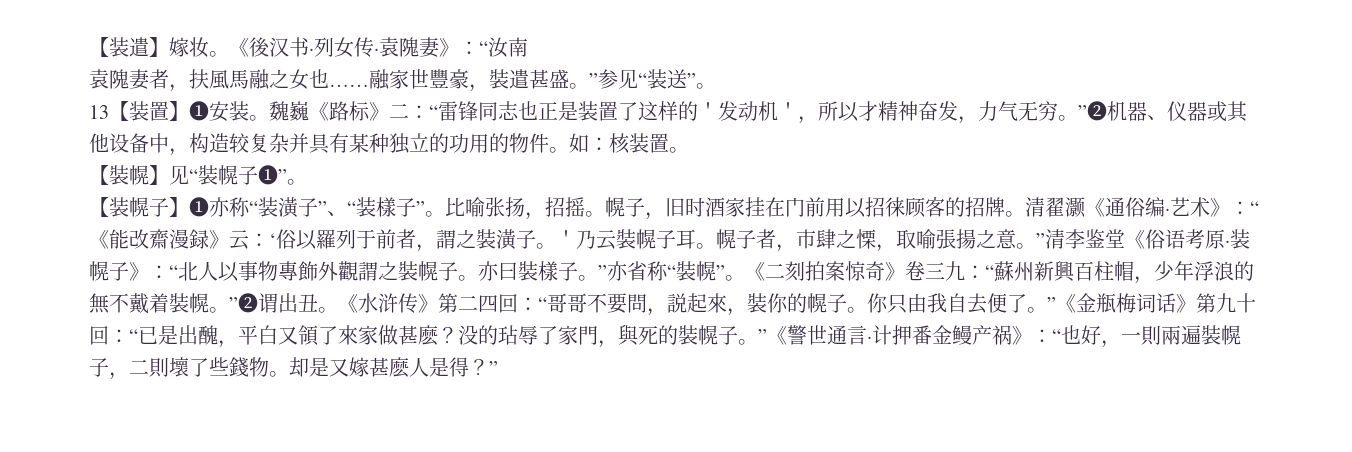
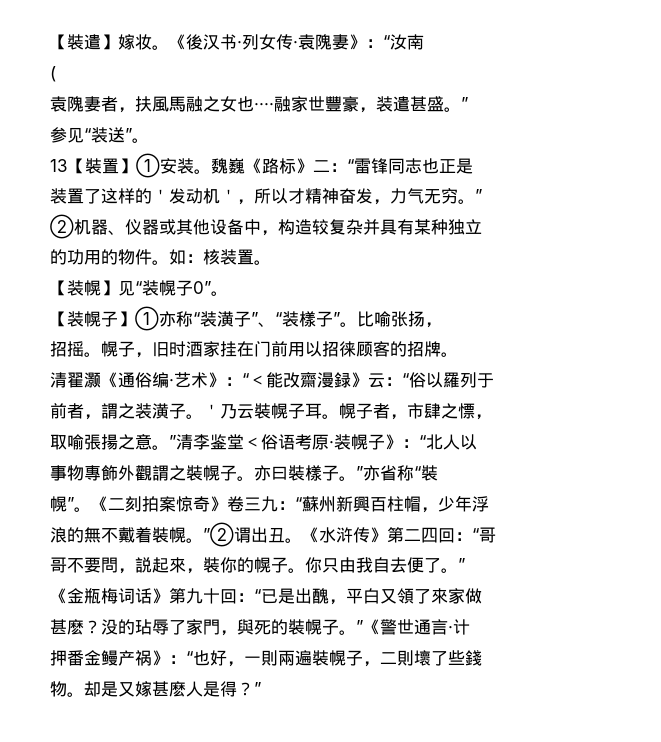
[89,37,129,57] 【装 -> [50,34,84,50] 【裝
(528, 47) none -> [50,66,56,82] // (
[329,84,369,87] …… -> [254,103,274,110] ····
[489,69,509,89] 裝 -> [376,96,393,112] 装
(598, 80) none -> (468, 103) //
[129,101,209,121] 装置】❶ -> [85,153,160,178] 裝置】①
(578, 111) none -> (473, 166) //
[1078,101,1107,121] ”❷ -> [475,189,482,202] [50,214,74,239] ” // ②
(429, 142) none -> (482, 226) //
[109,165,129,185] 裝 -> [67,280,84,296] 装
[198,165,287,185] 裝幌子❶” -> [142,280,211,296] 装幌子0”
[189,197,209,217] ❶ -> [135,306,159,331] ①
(545, 216) none -> (442, 325) //
(1025, 214) none -> (458, 354) //
[89,230,109,249] 《 -> [249,375,266,386] ＜
[269,233,276,247] ‘ -> [402,373,409,386] “
(376, 239) none -> (494, 380) //
[476,229,496,249] 裝 -> [135,403,152,419] 装
[856,229,896,252] 慄， -> [458,403,492,420] 慓， //
[1125,230,1145,249] 《 -> [244,437,261,448] ＜
(239, 272) none -> (477, 442) //
(696, 271) none -> (438, 473) //
(1214, 271) none -> (489, 504) //
[229,293,258,313] ”❷ -> [203,522,234,547] ”②
(567, 303) none -> (496, 535) //
(1056, 304) none -> (465, 564) //
(398, 335) none -> (482, 596) //
(892, 335) none -> (470, 627) //
(249, 367) none -> (482, 658) //

